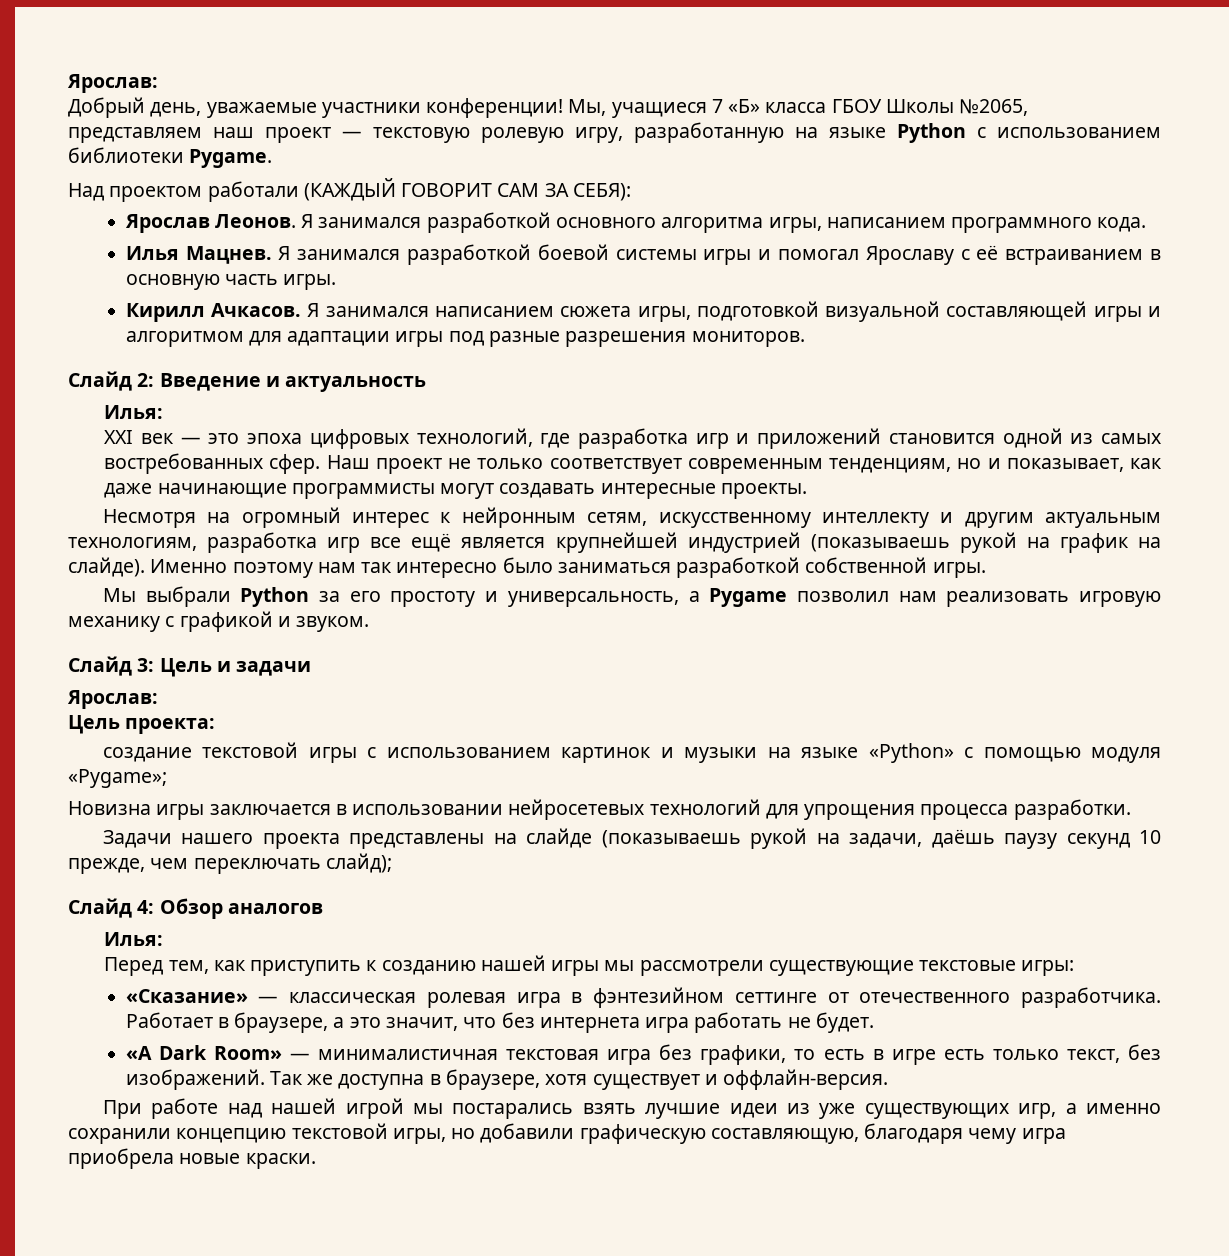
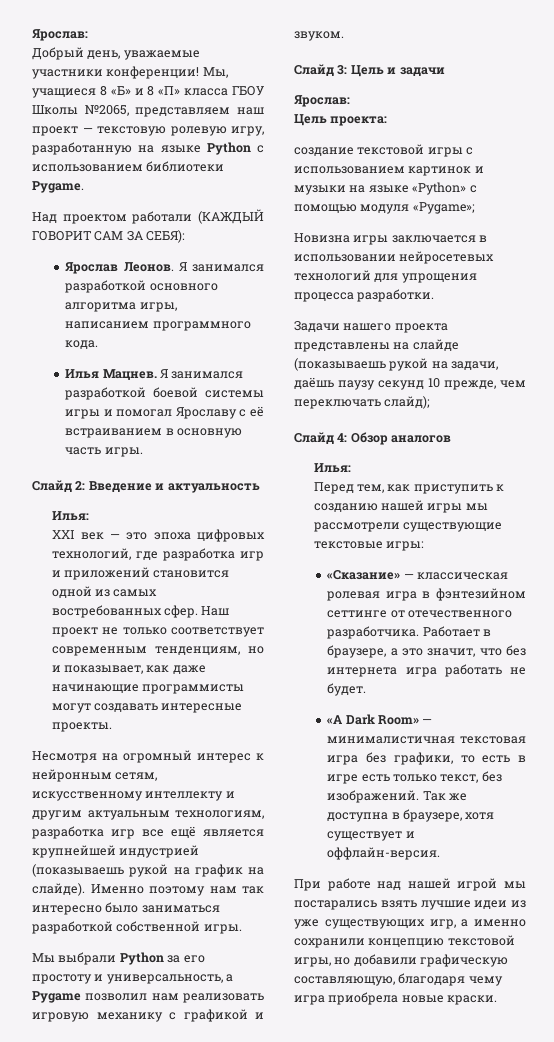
[711,99,761,113] 7 «Б» -> [99,86,181,96] 8 «Б» и 8 «П»
[125,301,1161,322] [125,331,805,347] // Кирилл Ачкасов. Я занимался написанием сюжета игры, подготовкой визуальной составляющей игры и алгоритмом для адаптации игры под разные разрешения мониторов. -> (143, 452) none

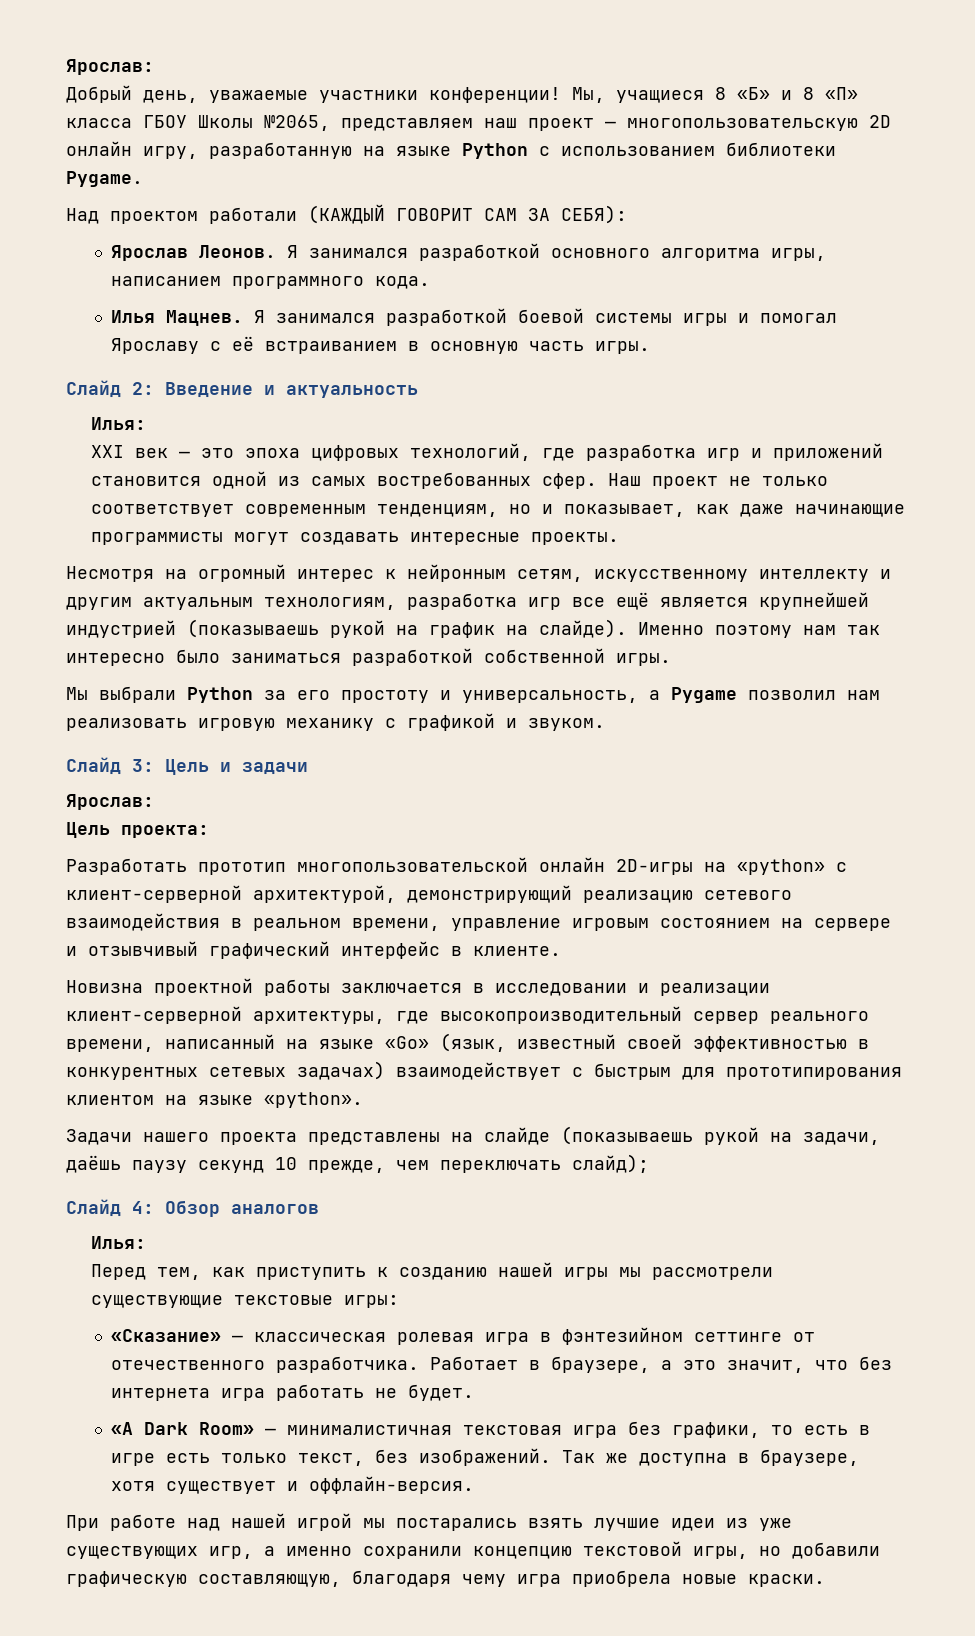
[97,126,227,136] текстовую ролевую -> [627,115,891,131] [66,141,132,156] многопользовательскую 2D онлайн
[294,144,474,157] [294,166,484,176] [294,182,477,195] [294,202,475,214] [294,233,488,245] [294,251,495,264] [294,270,477,283] [294,289,435,302] создание текстовой игры с использованием картинок и музыки на языке «Python» с помощью модуля «Pygame»; // Новизна игры заключается в использовании нейросетевых технологий для упрощения процесса разработки. -> [66,857,847,875] [66,885,792,903] [66,913,891,931] [66,941,561,959] [66,978,770,996] [66,1006,869,1024] [66,1033,869,1052] [66,1061,902,1080] [66,1092,363,1108] Разработать прототип многопользовательской онлайн 2D-игры на «python» с клиент-серверной архитектурой, демонстрирующий реализацию сетевого взаимодействия в реальном времени, управление игровым состоянием на сервере и отзывчивый графический интерфейс в клиенте. // Новизна проектной работы заключается в исследовании и реализации клиент-серверной архитектуры, где высокопроизводительный сервер реального времени, написанный на языке «Go» (язык, известный своей эффективностью в конкурентных сетевых задачах) взаимодействует с быстрым для прототипирования клиентом на языке «python».

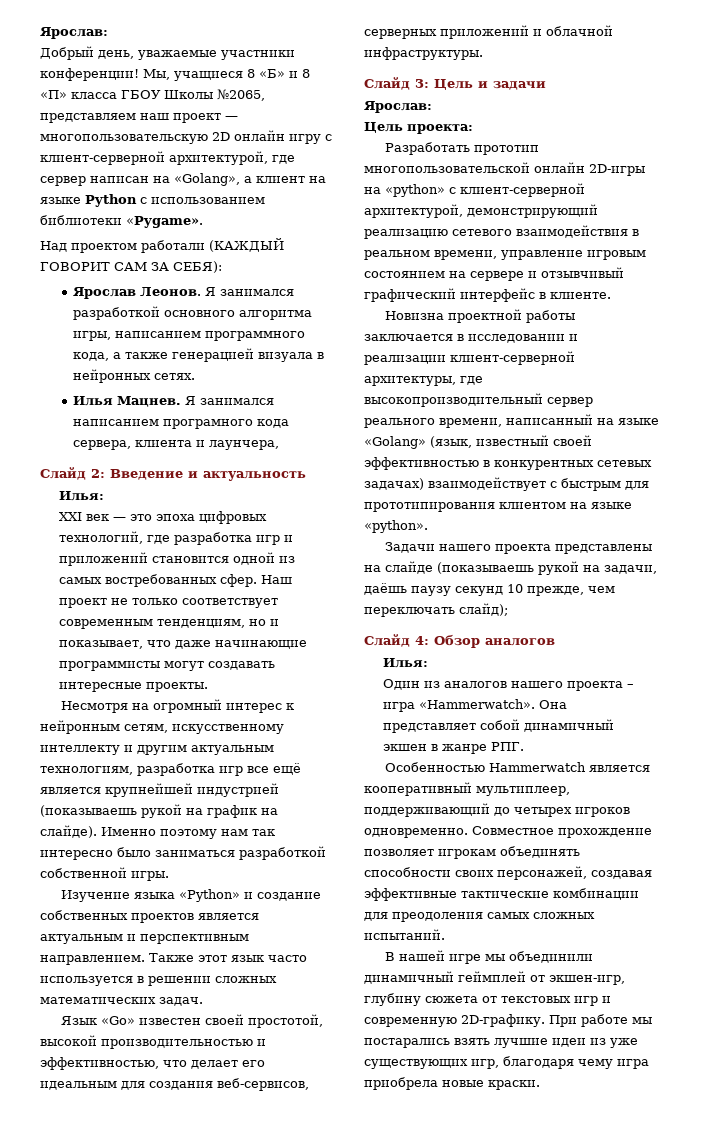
[143,142,352,159] игру, разработанную -> [289,134,332,144] [40,151,295,165] [40,173,305,186] игру с клиент-серверной архитектурой, где сервер написан на «Golang», а клиент
[66,171,143,187] Pygame. -> [126,216,203,228] «Pygame».
[375,276,431,289] [111,308,838,326] [111,336,651,354] кода. // Илья Мацнев. Я занимался разработкой боевой системы игры и помогал Ярославу с её встраиванием в основную часть игры. -> [73,348,325,362] [73,369,196,383] [73,396,275,407] [73,419,290,429] [73,440,280,450] кода, а также генерацией визуала в нейронных сетях. // Илья Мацнев. Я занимался написанием програмного кода сервера, клиента и лаунчера,
[696,504,730,514] как -> [147,640,172,647] что
[66,686,880,703] [66,713,605,731] Мы выбрали Python за его простоту и универсальность, а Pygame позволил нам реализовать игровую механику с графикой и звуком. -> [61,889,322,902] [40,910,259,923] [40,934,249,944] [40,953,307,965] [40,976,277,986] [40,997,203,1006] [61,1014,324,1028] [40,1035,266,1049] [40,1057,265,1070] [40,1078,309,1091] [364,25,613,39] [364,47,483,60] Изучение языка «Python» и создание собственных проектов является актуальным и перспективным направлением. Также этот язык часто используется в решении сложных математических задач. // Язык «Go» известен своей простотой, высокой производительностью и эффективностью, что делает его идеальным для создания веб-сервисов, серверных приложений и облачной инфраструктуры.
[385,1036,429,1049] «Go» -> [364,436,426,449] «Golang»
[91,1262,774,1280] [91,1295,400,1308] [111,1327,816,1345] [111,1356,893,1373] [111,1384,475,1401] [111,1421,871,1438] [111,1448,860,1466] [111,1476,475,1494] [66,1513,352,1531] Перед тем, как приступить к созданию нашей игры мы рассмотрели существующие текстовые игры: // «Сказание» — классическая ролевая игра в фэнтезийном сеттинге от отечественного разработчика. Работает в браузере, а это значит, что без интернета игра работать не будет. // «A Dark Room» — минималистичная текстовая игра без графики, то есть в игре есть только текст, без изображений. Так же доступна в браузере, хотя существует и оффлайн-версия. // При работе над нашей игрой -> [383,679,635,691] [383,699,568,712] [383,719,615,733] [383,742,525,754] [385,762,651,772] [364,782,570,796] [364,803,630,817] [364,826,652,838] [364,846,580,859] [364,866,652,880] [364,888,639,901] [364,912,595,922] [364,929,445,940] [385,950,594,964] [364,971,625,985] [364,993,611,1006] [364,1014,628,1027] Один из аналогов нашего проекта – игра «Hammerwatch». Она представляет собой динамичный экшен в жанре РПГ. // Особенностью Hammerwatch является кооперативный мультиплеер, поддерживающий до четырех игроков одновременно. Совместное прохождение позволяет игрокам объединять способности своих персонажей, создавая эффективные тактические комбинации для преодоления самых сложных испытаний. // В нашей игре мы объединили динамичный геймплей от экшен-игр, глубину сюжета от текстовых игр и современную 2D-графику. При работе
[264,1541,880,1559] [66,1571,341,1587] а именно сохранили концепцию текстовой игры, но добавили графическую составляющую, -> (499, 1064) none

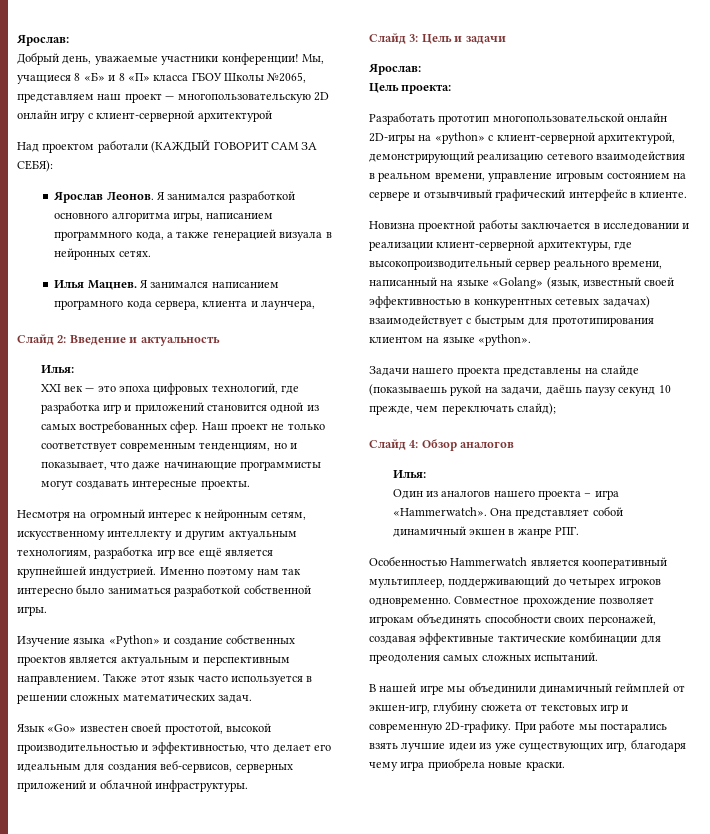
[169,151,295,165] [40,173,326,186] [40,194,265,207] [40,215,203,228] архитектурой, где сервер написан на «Golang», а клиент на языке Python с использованием библиотеки «Pygame». -> [197,110,272,122] архитектурой
[197,783,279,797] [40,804,278,818] [40,825,97,838] индустрией (показываешь рукой на график на слайде). -> [89,566,157,578] индустрией.

